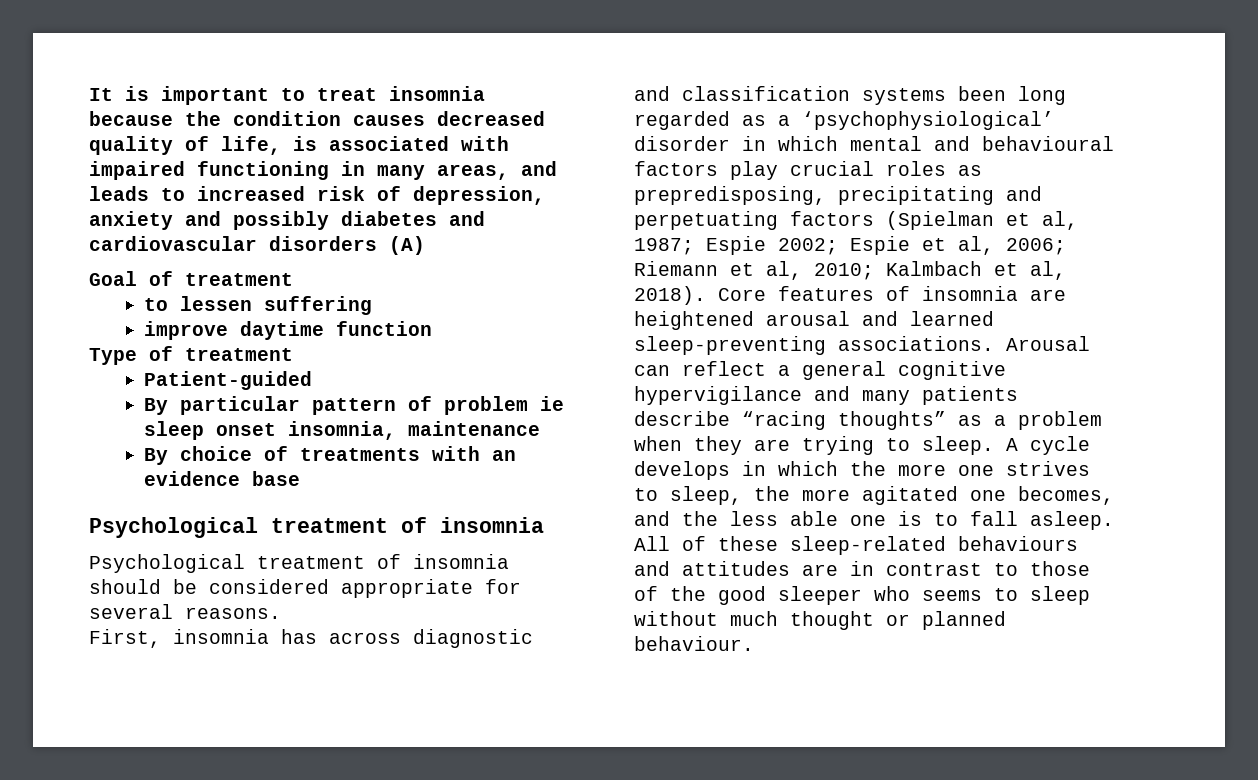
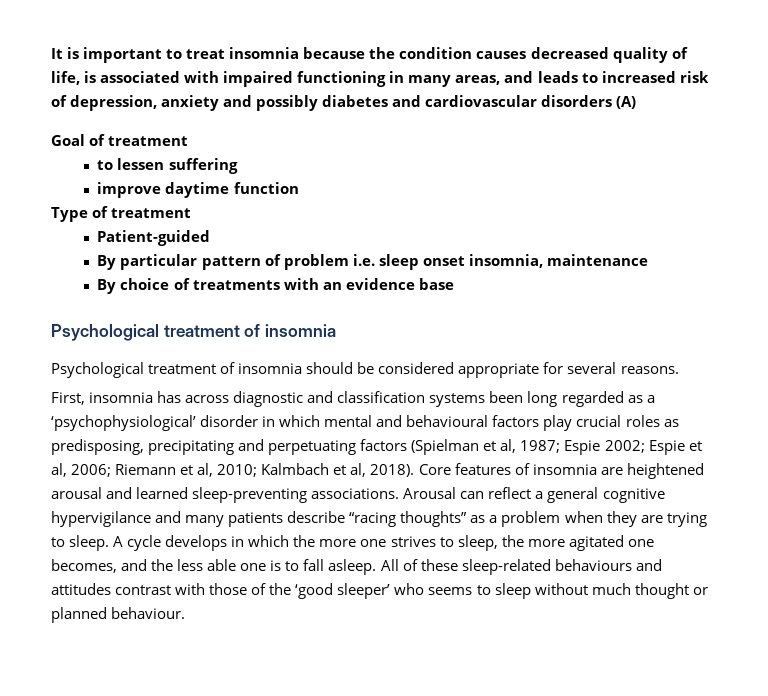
[539,396,564,411] ie -> [352,254,375,266] i.e.
[634,186,826,205] prepredisposing, -> [51,439,144,455] predisposing,
[802,561,1018,576] are in contrast to -> [115,583,206,595] contrast with
[718,586,862,605] good sleeper -> [295,583,391,599] ‘good sleeper’

